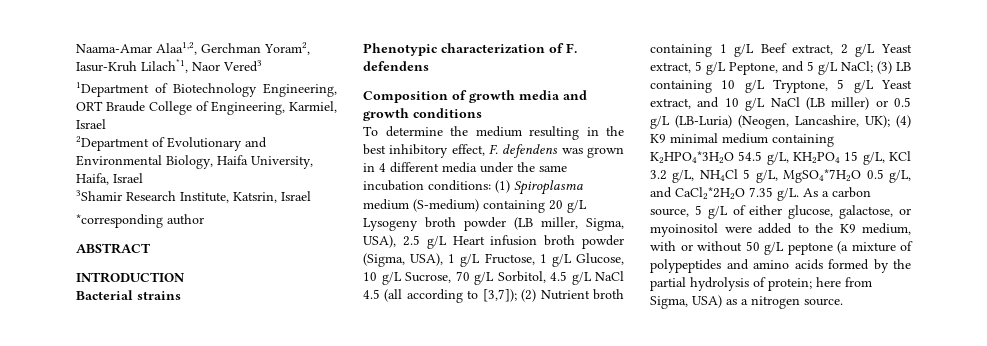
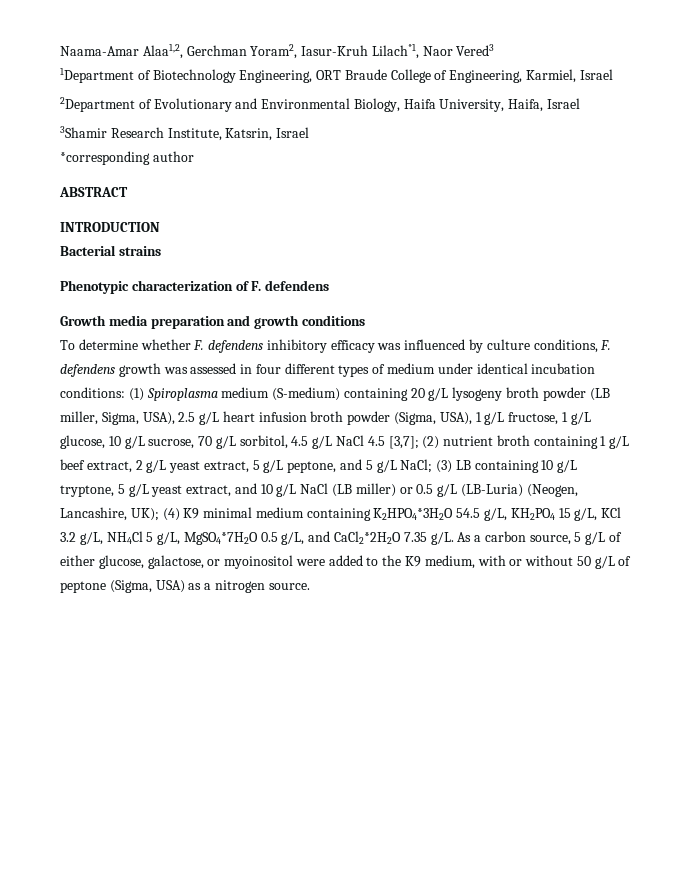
[363,90,560,103] Composition of growth media -> [60,315,225,329] Growth media preparation
[450,126,624,140] [363,144,624,158] [363,162,567,173] the medium resulting in the best inhibitory effect, F. defendens was grown in 4 different media under the same -> [140,339,612,353] [60,363,528,377] whether F. defendens inhibitory efficacy was influenced by culture conditions, F. defendens growth was assessed in four different types of medium under identical
[363,218,418,231] Lysogeny -> [452,387,503,401] lysogeny
[452,236,485,245] Heart -> [222,411,255,422] heart
[484,253,624,267] [363,272,451,285] Fructose, 1 g/L Glucose, 10 g/L Sucrose, -> [508,412,591,425] [60,435,195,449] fructose, 1 g/L glucose, 10 g/L sucrose,
[497,271,546,283] Sorbitol, -> [239,435,288,449] sorbitol,
[384,289,590,303] (all according to [3,7]); (2) Nutrient -> [388,436,494,449] [3,7]; (2) nutrient
[760,43,787,53] Beef -> [60,459,85,470] beef
[881,44,912,53] Yeast -> [169,461,201,473] yeast
[729,62,778,75] Peptone, -> [287,461,337,473] peptone,
[773,79,912,93] Tryptone, 5 g/L Yeast -> [60,484,183,497] tryptone, 5 g/L yeast
[787,241,913,255] [650,259,911,273] [650,277,872,291] [650,296,688,309] peptone (a mixture of polypeptides and amino acids formed by the partial hydrolysis of protein; here from Sigma, -> [618,556,632,566] [60,580,152,593] of peptone (Sigma,

